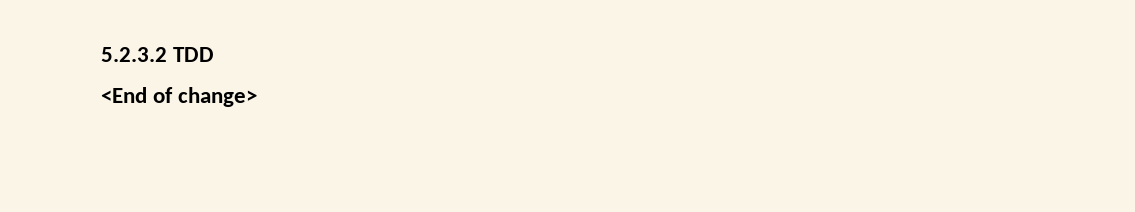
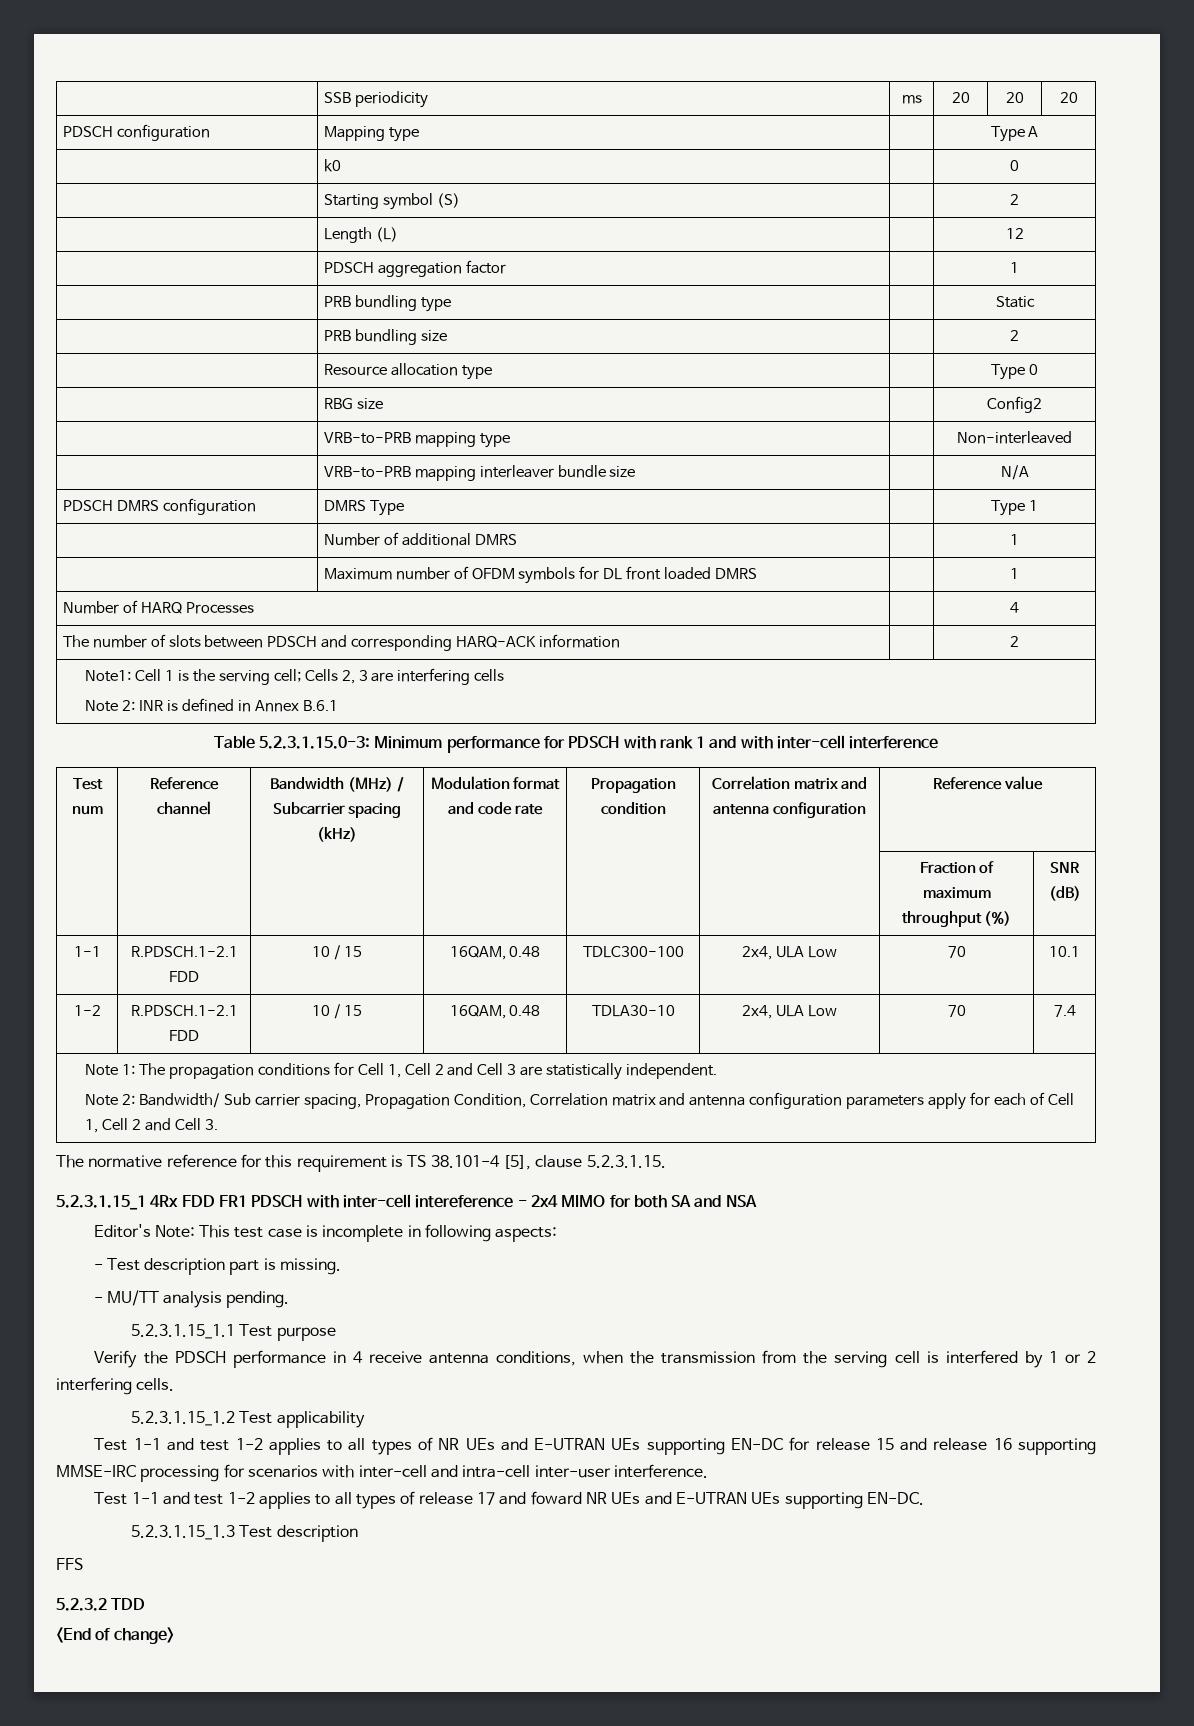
(101, 54) none -> [323,91,428,108] [901,95,922,104] [951,92,970,103] [1005,92,1024,103] [1059,92,1078,103] [62,124,210,141] [323,126,419,142] [990,126,1039,142] [323,159,341,172] [1010,160,1019,171] [323,193,460,210] [1010,194,1019,205] [323,227,398,243] [1005,228,1024,239] [323,260,506,277] [1010,262,1019,273] [323,295,451,312] [995,296,1035,308] [323,329,447,345] [1010,330,1019,341] [323,363,492,380] [991,364,1038,380] [323,398,383,410] [987,396,1042,413] [323,432,510,448] [957,431,1072,444] [323,465,636,481] [1000,465,1029,480] [62,498,256,515] [323,500,404,516] [991,500,1038,516] [323,532,517,546] [1010,534,1019,545] [323,566,758,584] [1010,568,1019,579] [62,600,254,614] [1010,602,1019,613] [62,634,621,651] [1010,636,1019,647] [85,668,505,685] [85,698,338,712] [213,735,939,753] [72,778,103,790] [71,806,103,815] [150,777,219,790] [157,801,211,815] [270,777,404,792] [272,802,402,818] [317,827,357,842] [430,776,561,790] [448,802,543,815] [590,778,676,793] [600,802,666,815] [711,776,868,790] [713,802,866,818] [933,776,1043,790] [919,861,995,874] [922,887,991,899] [901,911,1012,927] [1050,862,1080,873] [1048,886,1081,901] [73,946,101,957] [130,946,238,957] [169,971,199,982] [311,945,363,960] [449,946,541,960] [582,946,684,958] [742,946,837,960] [947,946,966,958] [1049,946,1080,957] [73,1005,101,1016] [130,1005,238,1016] [169,1030,199,1041] [311,1004,363,1019] [449,1005,541,1019] [591,1005,675,1017] [742,1005,837,1019] [947,1005,966,1017] [1053,1005,1076,1017] [85,1062,718,1080] [85,1092,1074,1110] [85,1118,218,1133] [56,1154,666,1172] [56,1194,757,1210] [93,1224,558,1242] [93,1258,342,1275] [93,1290,290,1308] [131,1324,336,1341] [94,1350,1097,1368] [56,1377,175,1395] [131,1411,365,1428] [94,1437,1096,1455] [56,1464,708,1482] [94,1491,924,1509] [131,1525,358,1542] [56,1558,83,1570] | SSB periodicity | ms | 20 | 20 | 20 // PDSCH configuration | Mapping type | | Type A // | k0 | | 0 // | Starting symbol (S) | | 2 // | Length (L) | | 12 // | PDSCH aggregation factor | | 1 // | PRB bundling type | | Static // | PRB bundling size | | 2 // | Resource allocation type | | Type 0 // | RBG size | | Config2 // | VRB-to-PRB mapping type | | Non-interleaved // | VRB-to-PRB mapping interleaver bundle size | | N/A // PDSCH DMRS configuration | DMRS Type | | Type 1 // | Number of additional DMRS | | 1 // | Maximum number of OFDM symbols for DL front loaded DMRS | | 1 // Number of HARQ Processes | | 4 // The number of slots between PDSCH and corresponding HARQ-ACK information | | 2 // Note1: Cell 1 is the serving cell; Cells 2, 3 are interfering cells // Note 2: INR is defined in Annex B.6.1 // Table 5.2.3.1.15.0-3: Minimum performance for PDSCH with rank 1 and with inter-cell interference // Test num | Reference channel | Bandwidth (MHz) / Subcarrier spacing (kHz) | Modulation format and code rate | Propagation condition | Correlation matrix and antenna configuration | Reference value // | | | | | | Fraction of maximum throughput (%) | SNR (dB) // 1-1 | R.PDSCH.1-2.1 FDD | 10 / 15 | 16QAM, 0.48 | TDLC300-100 | 2x4, ULA Low | 70 | 10.1 // 1-2 | R.PDSCH.1-2.1 FDD | 10 / 15 | 16QAM, 0.48 | TDLA30-10 | 2x4, ULA Low | 70 | 7.4 // Note 1: The propagation conditions for Cell 1, Cell 2 and Cell 3 are statistically independent. // Note 2: Bandwidth/ Sub carrier spacing, Propagation Condition, Correlation matrix and antenna configuration parameters apply for each of Cell 1, Cell 2 and Cell 3. // The normative reference for this requirement is TS 38.101-4 [5], clause 5.2.3.1.15. // 5.2.3.1.15_1 4Rx FDD FR1 PDSCH with inter-cell intereference - 2x4 MIMO for both SA and NSA // Editor's Note: This test case is incomplete in following aspects: // - Test description part is missing. // - MU/TT analysis pending. // 5.2.3.1.15_1.1 Test purpose // Verify the PDSCH performance in 4 receive antenna conditions, when the transmission from the serving cell is interfered by 1 or 2 interfering cells. // 5.2.3.1.15_1.2 Test applicability // Test 1-1 and test 1-2 applies to all types of NR UEs and E-UTRAN UEs supporting EN-DC for release 15 and release 16 supporting MMSE-IRC processing for scenarios with inter-cell and intra-cell inter-user interference. // Test 1-1 and test 1-2 applies to all types of release 17 and foward NR UEs and E-UTRAN UEs supporting EN-DC. // 5.2.3.1.15_1.3 Test description // FFS //

